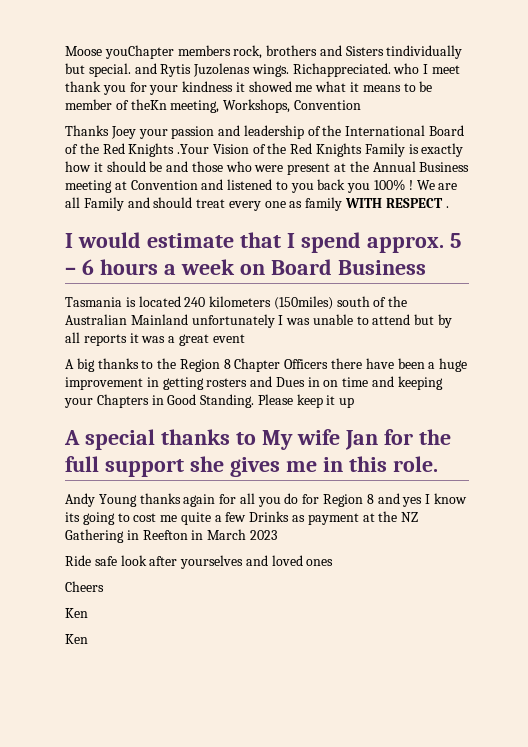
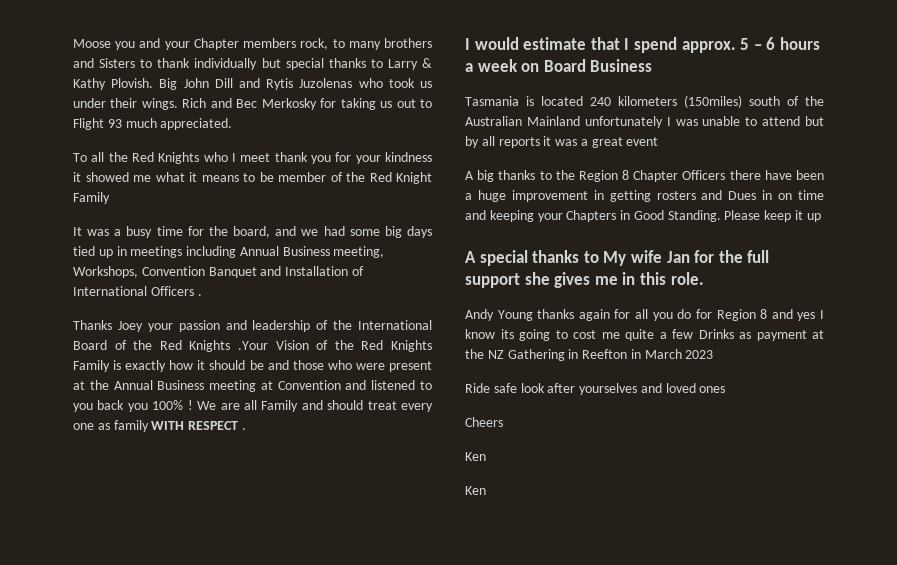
[104,45,463,59] [65,63,391,77] youChapter members rock, brothers and Sisters tindividually but special. and Rytis Juzolenas wings. Richappreciated. -> [115,38,433,50] [73,58,432,70] [73,78,432,90] [73,98,432,110] [73,118,233,130] [73,152,200,164] you and your Chapter members rock, to many brothers and Sisters to thank individually but special thanks to Larry & Kathy Plovish. Big John Dill and Rytis Juzolenas who took us under their wings. Rich and Bec Merkosky for taking us out to Flight 93 much appreciated. // To all the Red Knights
[130,99,361,113] theKn meeting, Workshops, Convention -> [346,172,432,184] [73,192,110,204] [73,226,432,238] [73,246,385,258] [73,266,364,278] [73,286,202,296] the Red Knight Family // It was a busy time for the board, and we had some big days tied up in meetings including Annual Business meeting, Workshops, Convention Banquet and Installation of International Officers .

